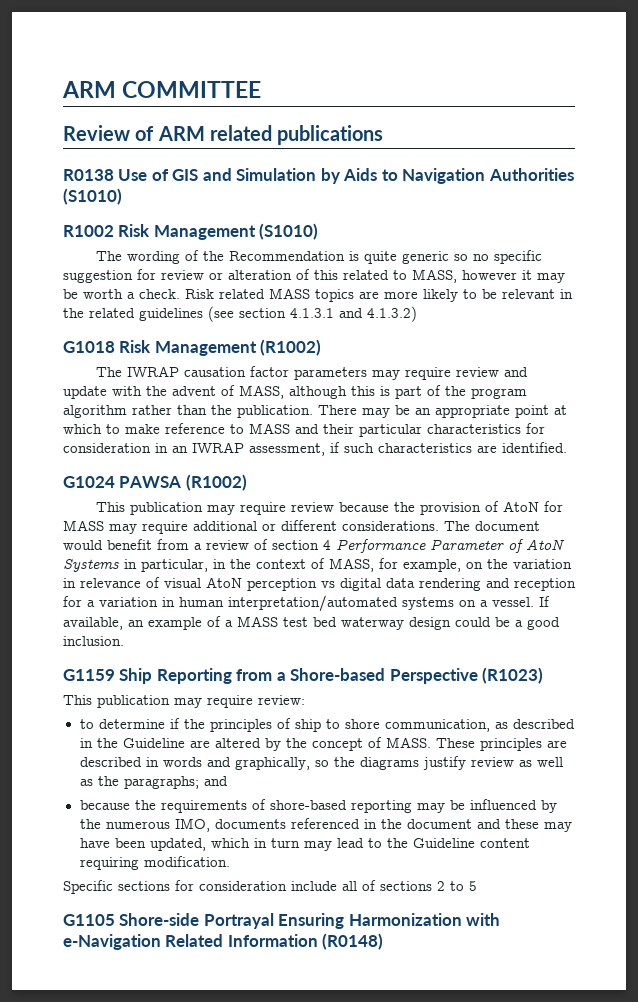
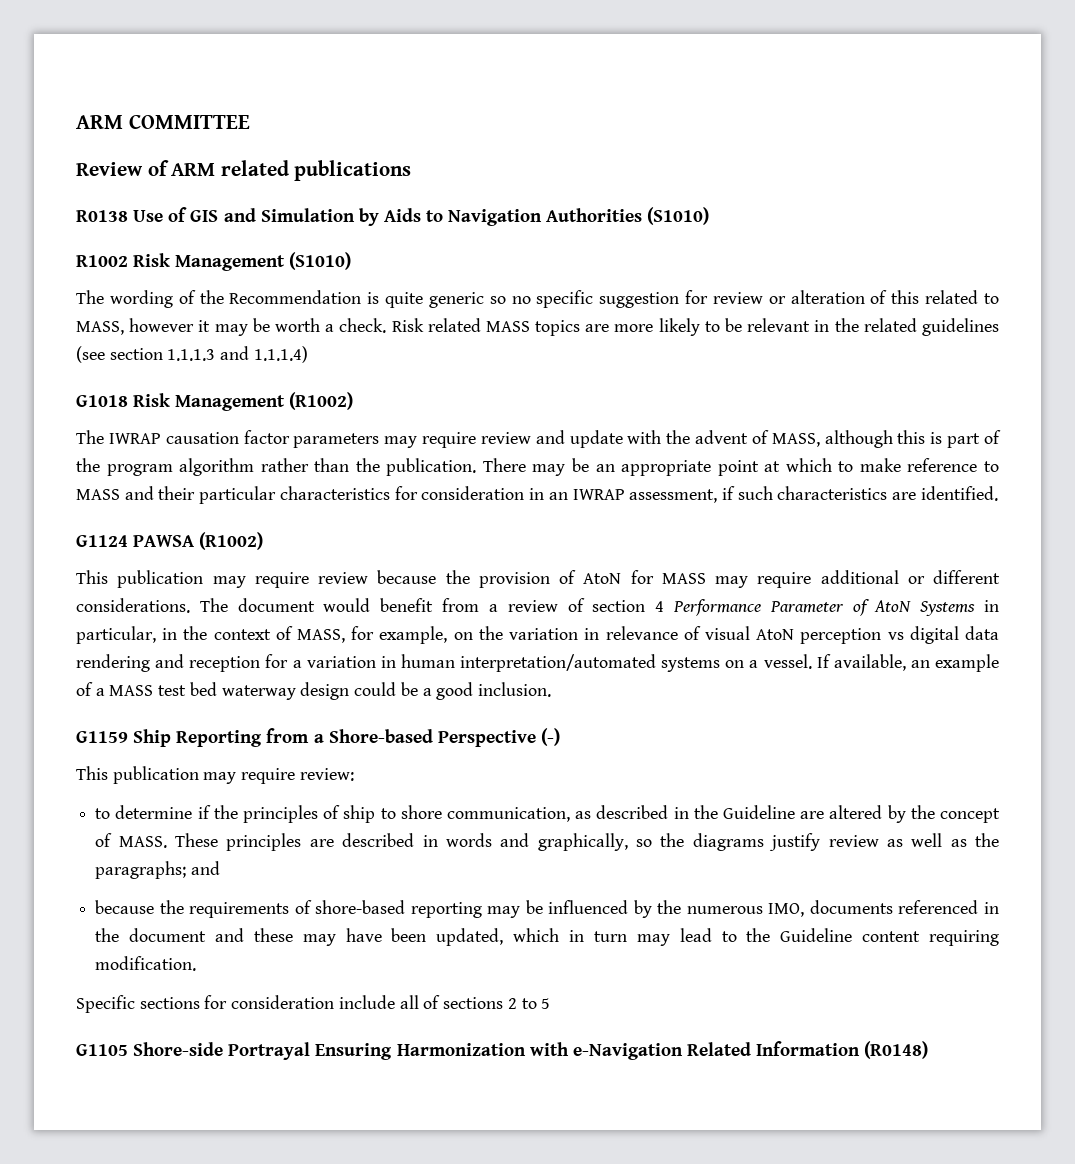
[290,306,417,322] 4.1.3.1 and 4.1.3.2) -> [167,346,308,363] 1.1.1.3 and 1.1.1.4)
[63,476,115,488] G1024 -> [76,535,128,547] G1124
[482,667,544,684] (R1023) -> [540,728,560,746] (-)

